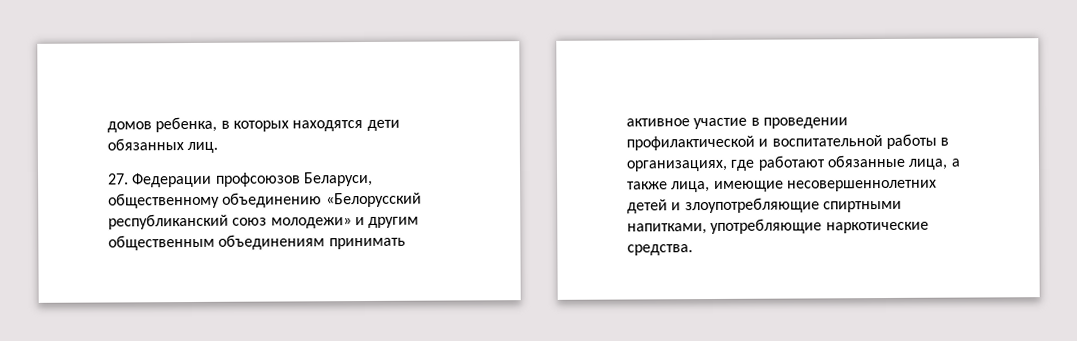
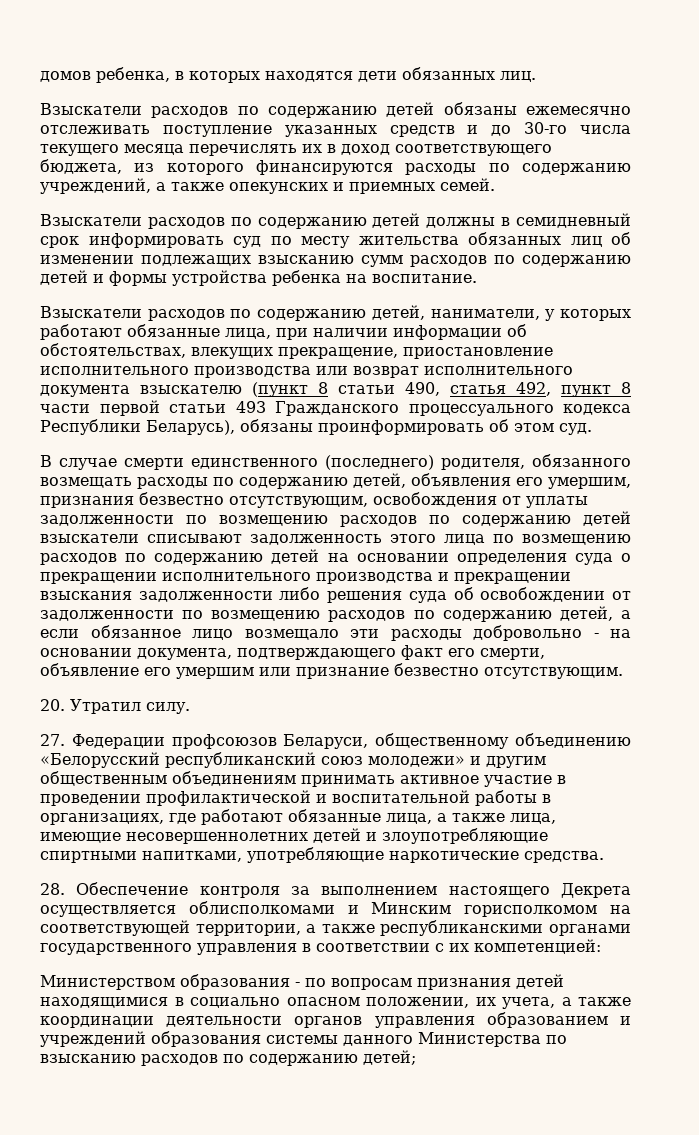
(219, 147) none -> [40,102,631,118] [40,122,631,137] [40,144,552,156] [40,159,631,175] [40,178,495,194] [40,213,631,229] [40,232,631,248] [40,255,631,267] [40,270,477,286] [40,305,631,321] [40,324,527,340] [40,343,553,359] [40,366,573,378] [40,382,631,397] [40,400,631,416] [40,419,592,435] [40,454,631,470] [40,473,631,489] [40,492,588,508] [40,511,631,527] [40,534,631,545] [40,549,631,565] [40,572,571,584] [40,587,631,603] [40,606,631,622] [40,625,631,641] [40,645,545,660] [40,663,623,679] [40,699,190,714] // Взыскатели расходов по содержанию детей обязаны ежемесячно отслеживать поступление указанных средств и до 30-го числа текущего месяца перечислять их в доход соответствующего бюджета, из которого финансируются расходы по содержанию учреждений, а также опекунских и приемных семей. // Взыскатели расходов по содержанию детей должны в семидневный срок информировать суд по месту жительства обязанных лиц об изменении подлежащих взысканию сумм расходов по содержанию детей и формы устройства ребенка на воспитание. // Взыскатели расходов по содержанию детей, наниматели, у которых работают обязанные лица, при наличии информации об обстоятельствах, влекущих прекращение, приостановление исполнительного производства или возврат исполнительного документа взыскателю (пункт 8 статьи 490, статья 492, пункт 8 части первой статьи 493 Гражданского процессуального кодекса Республики Беларусь), обязаны проинформировать об этом суд. // В случае смерти единственного (последнего) родителя, обязанного возмещать расходы по содержанию детей, объявления его умершим, признания безвестно отсутствующим, освобождения от уплаты задолженности по возмещению расходов по содержанию детей взыскатели списывают задолженность этого лица по возмещению расходов по содержанию детей на основании определения суда о прекращении исполнительного производства и прекращении взыскания задолженности либо решения суда об освобождении от задолженности по возмещению расходов по содержанию детей, а если обязанное лицо возмещало эти расходы добровольно - на основании документа, подтверждающего факт его смерти, объявление его умершим или признание безвестно отсутствующим. // 20. Утратил силу.
(693, 250) none -> [40,882,631,898] [40,901,631,917] [40,920,632,936] [40,939,601,955] [40,974,564,990] [40,997,631,1009] [40,1012,631,1028] [40,1031,567,1047] [40,1050,416,1066] // 28. Обеспечение контроля за выполнением настоящего Декрета осуществляется облисполкомами и Минским горисполкомом на соответствующей территории, а также республиканскими органами государственного управления в соответствии с их компетенцией: // Министерством образования - по вопросам признания детей находящимися в социально опасном положении, их учета, а также координации деятельности органов управления образованием и учреждений образования системы данного Министерства по взысканию расходов по содержанию детей;

